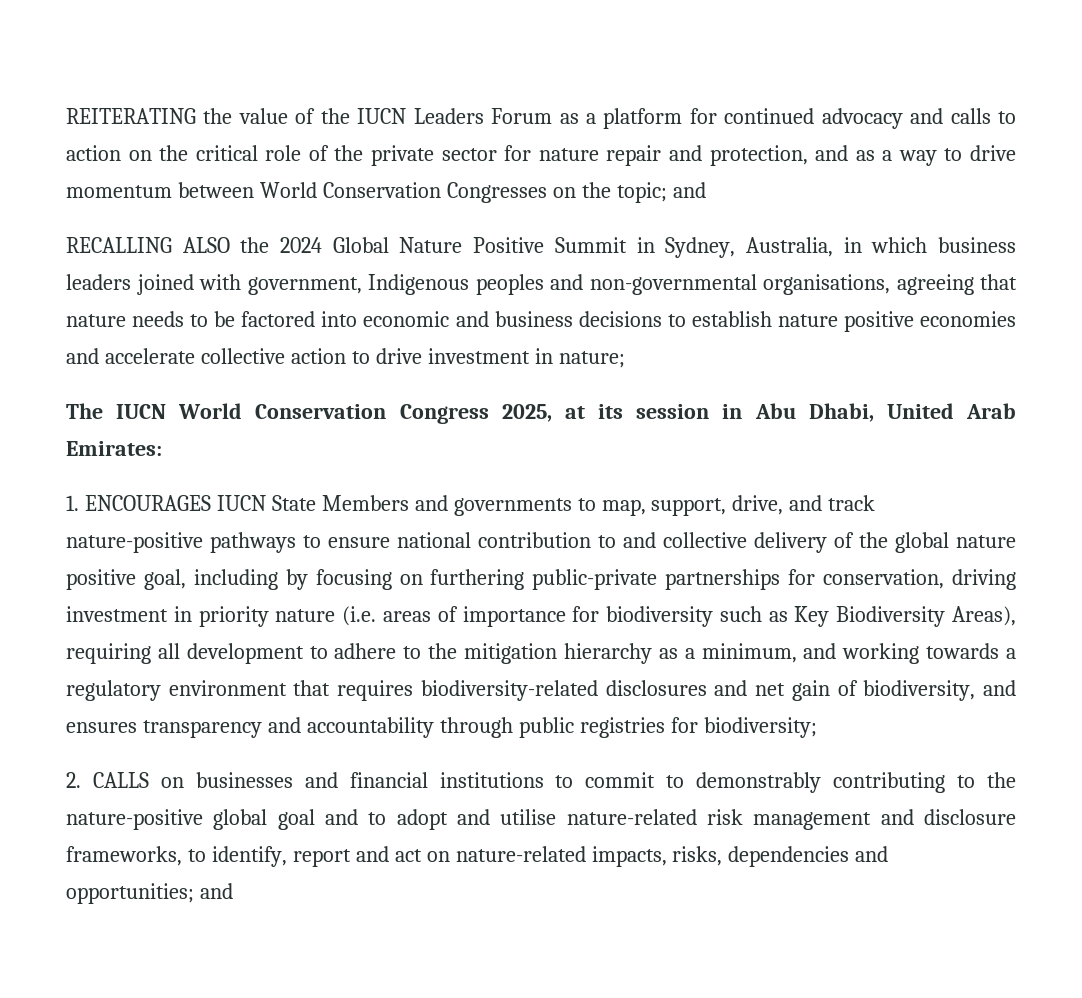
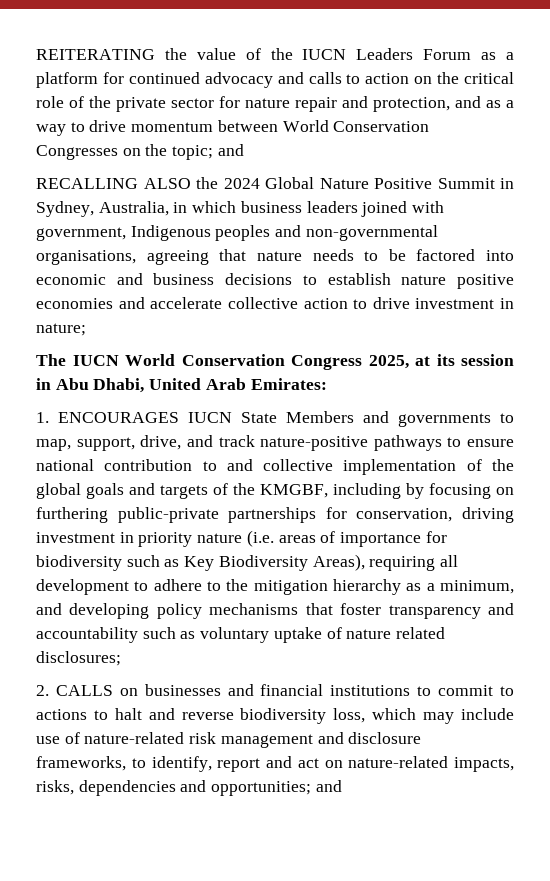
[754,532,827,553] delivery -> [343,459,457,475] implementation
[956,535,1016,548] [66,569,186,590] nature positive goal, -> [86,483,328,499] goals and targets of the KMGBF,
[842,643,1017,664] [66,680,1017,701] [66,717,817,738] working towards a regulatory environment that requires biodiversity-related disclosures and net gain of biodiversity, and ensures transparency and accountability through public registries for biodiversity; -> [69,603,514,619] [36,627,446,643] [36,651,121,666] developing policy mechanisms that foster transparency and accountability such as voluntary uptake of nature related disclosures;
[696,772,1016,793] [66,809,557,830] demonstrably contributing to the nature-positive global goal and to adopt and utilise -> [36,708,515,724] [36,732,80,744] actions to halt and reverse biodiversity loss, which may include use of

